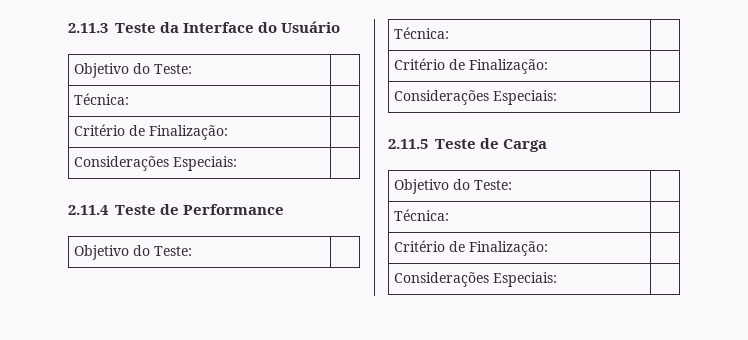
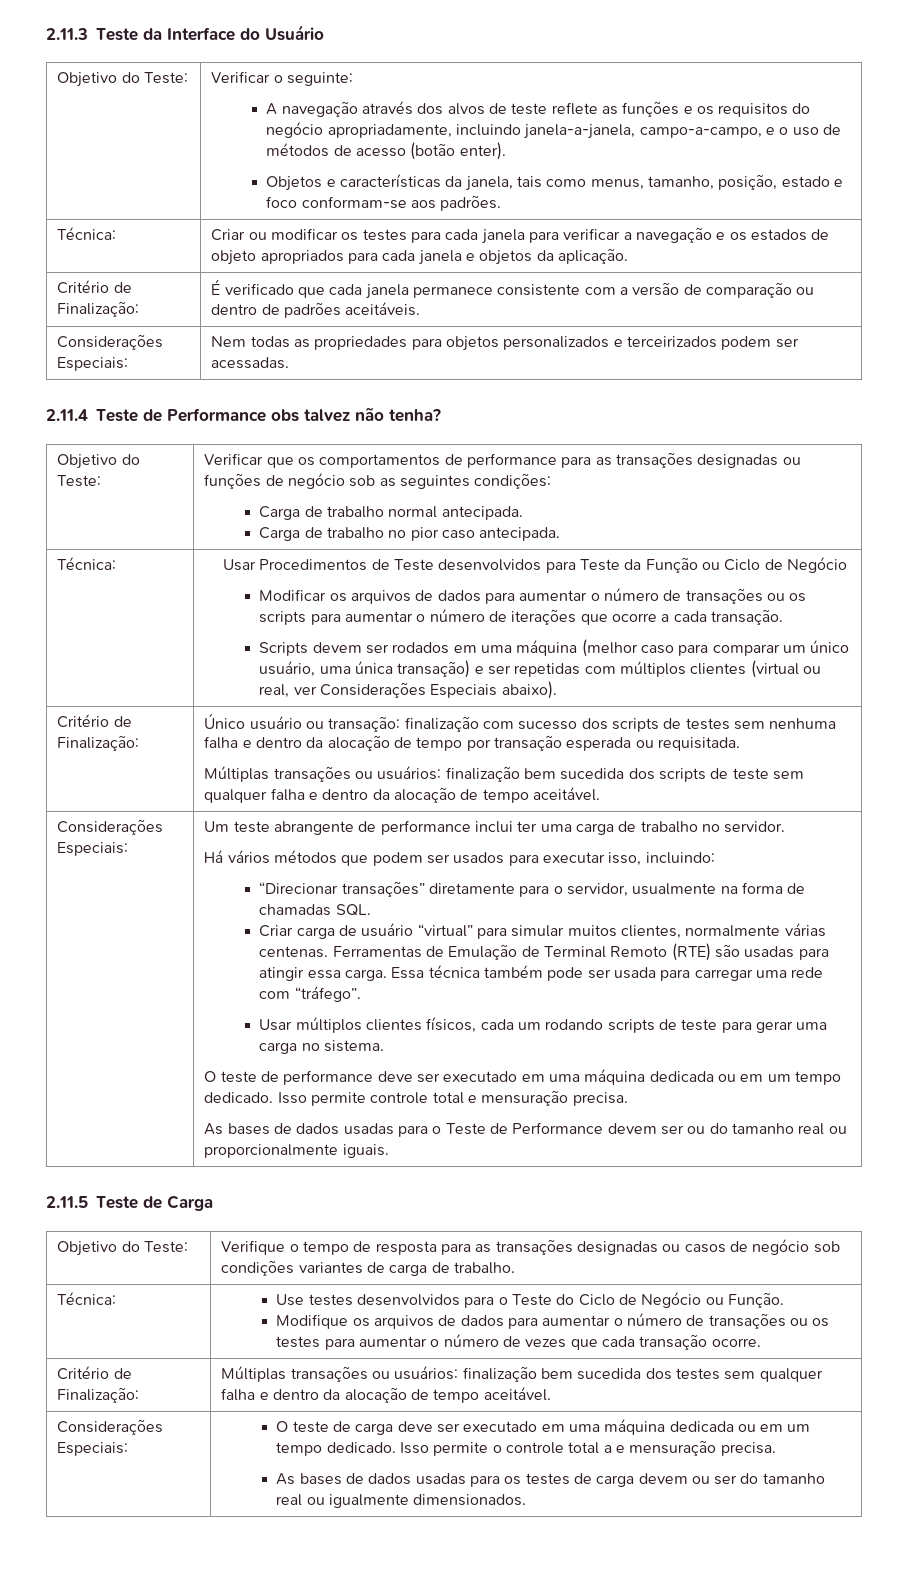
[73,93,129,105] [73,124,228,140] [73,156,237,171] // Técnica: | // Critério de Finalização: | // Considerações Especiais: | -> [211,71,354,86] [266,101,811,117] [266,122,841,139] [266,142,506,160] [266,174,843,191] [266,195,502,211] [57,227,117,240] [211,227,830,244] [211,248,628,265] [57,280,132,294] [57,301,140,317] [211,279,815,299] [211,302,421,318] [57,334,164,350] [57,357,129,371] [211,336,799,351] [211,357,290,369] Verificar o seguinte: // A navegação através dos alvos de teste reflete as funções e os requisitos do negócio apropriadamente, incluindo janela-a-janela, campo-a-campo, e o uso de métodos de acesso (botão enter). // Objetos e características da janela, tais como menus, tamanho, posição, estado e foco conformam-se aos padrões. // Técnica: | Criar ou modificar os testes para cada janela para verificar a navegação e os estados de objeto apropriados para cada janela e objetos da aplicação. // Critério de Finalização: | É verificado que cada janela permanece consistente com a versão de comparação ou dentro de padrões aceitáveis. // Considerações Especiais: | Nem todas as propriedades para objetos personalizados e terceirizados podem ser acessadas.
[73,245,192,260] [393,27,449,39] [393,58,548,74] [393,90,557,105] // Objetivo do Teste: | // Técnica: | // Critério de Finalização: | // Considerações Especiais: | -> [271,407,441,422] [57,454,140,469] [57,475,102,487] [204,452,801,468] [204,473,552,489] [259,506,523,520] [259,527,561,541] [57,557,117,570] [223,557,847,573] [259,588,807,604] [259,609,783,625] [259,639,850,657] [259,660,821,678] [259,681,557,699] [57,714,132,728] [57,735,140,751] [204,713,837,732] [204,735,740,751] [204,766,804,782] [204,787,600,803] [57,819,164,835] [57,842,129,856] [204,820,786,835] [204,850,715,866] [259,881,806,897] [259,904,371,916] [259,923,826,939] [259,943,829,961] [259,965,824,981] [259,986,361,1002] [259,1017,828,1033] [259,1040,384,1054] [204,1069,841,1085] [204,1090,628,1106] [204,1122,847,1137] [204,1144,389,1158] obs talvez não tenha? // Objetivo do Teste: | Verificar que os comportamentos de performance para as transações designadas ou funções de negócio sob as seguintes condições: // Carga de trabalho normal antecipada. // Carga de trabalho no pior caso antecipada. // Técnica: | Usar Procedimentos de Teste desenvolvidos para Teste da Função ou Ciclo de Negócio // Modificar os arquivos de dados para aumentar o número de transações ou os scripts para aumentar o número de iterações que ocorre a cada transação. // Scripts devem ser rodados em uma máquina (melhor caso para comparar um único usuário, uma única transação) e ser repetidas com múltiplos clientes (virtual ou real, ver Considerações Especiais abaixo). // Critério de Finalização: | Único usuário ou transação: finalização com sucesso dos scripts de testes sem nenhuma falha e dentro da alocação de tempo por transação esperada ou requisitada. // Múltiplas transações ou usuários: finalização bem sucedida dos scripts de teste sem qualquer falha e dentro da alocação de tempo aceitável. // Considerações Especiais: | Um teste abrangente de performance inclui ter uma carga de trabalho no servidor. // Há vários métodos que podem ser usados para executar isso, incluindo: // “Direcionar transações” diretamente para o servidor, usualmente na forma de chamadas SQL. // Criar carga de usuário “virtual” para simular muitos clientes, normalmente várias centenas. Ferramentas de Emulação de Terminal Remoto (RTE) são usadas para atingir essa carga. Essa técnica também pode ser usada para carregar uma rede com “tráfego”. // Usar múltiplos clientes físicos, cada um rodando scripts de teste para gerar uma carga no sistema. // O teste de performance deve ser executado em uma máquina dedicada ou em um tempo dedicado. Isso permite controle total e mensuração precisa. // As bases de dados usadas para o Teste de Performance devem ser ou do tamanho real ou proporcionalmente iguais.
[393,209,449,221] [393,240,548,256] [393,272,557,287] // Técnica: | // Critério de Finalização: | // Considerações Especiais: | -> [221,1239,840,1255] [221,1260,515,1276] [57,1292,117,1305] [276,1292,784,1308] [276,1313,830,1329] [276,1334,761,1350] [57,1366,132,1380] [57,1387,140,1403] [221,1366,823,1382] [221,1387,551,1403] [57,1419,164,1435] [57,1442,129,1456] [276,1419,811,1435] [276,1440,776,1456] [276,1473,825,1487] [276,1494,527,1508] Verifique o tempo de resposta para as transações designadas ou casos de negócio sob condições variantes de carga de trabalho. // Técnica: | Use testes desenvolvidos para o Teste do Ciclo de Negócio ou Função. // Modifique os arquivos de dados para aumentar o número de transações ou os testes para aumentar o número de vezes que cada transação ocorre. // Critério de Finalização: | Múltiplas transações ou usuários: finalização bem sucedida dos testes sem qualquer falha e dentro da alocação de tempo aceitável. // Considerações Especiais: | O teste de carga deve ser executado em uma máquina dedicada ou em um tempo dedicado. Isso permite o controle total a e mensuração precisa. // As bases de dados usadas para os testes de carga devem ou ser do tamanho real ou igualmente dimensionados.

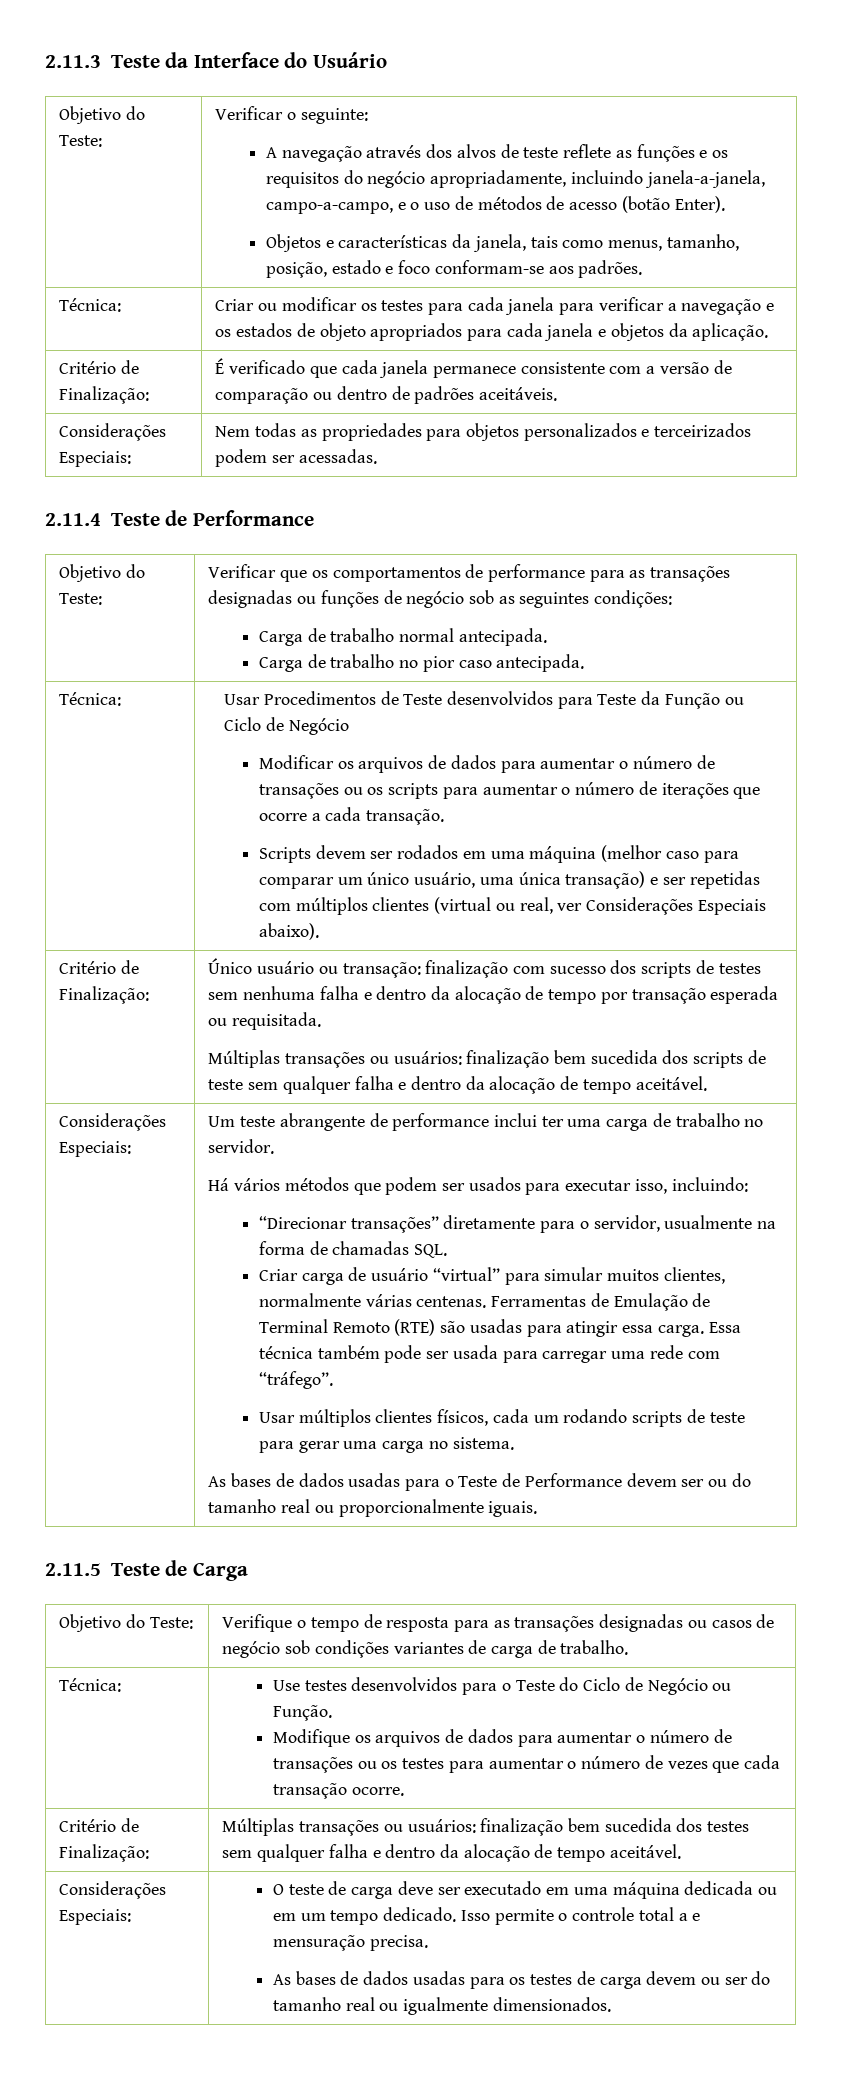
[459,142,506,160] enter). -> [674,196,725,213] Enter).
[271,407,441,422] obs talvez não tenha? -> (314, 518) none
[204,1069,841,1085] [204,1090,628,1106] // O teste de performance deve ser executado em uma máquina dedicada ou em um tempo dedicado. Isso permite controle total e mensuração precisa. -> (514, 1443) none

